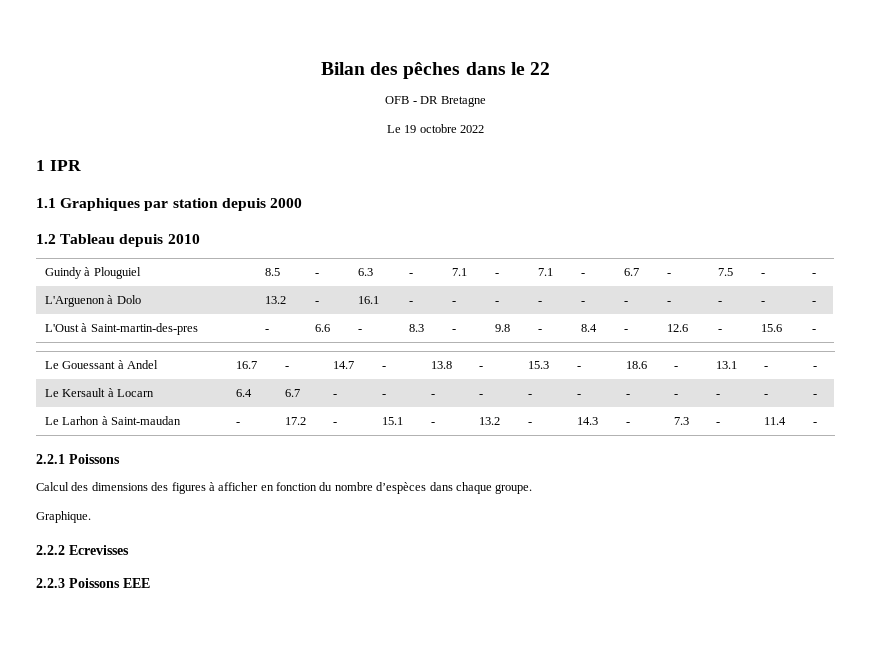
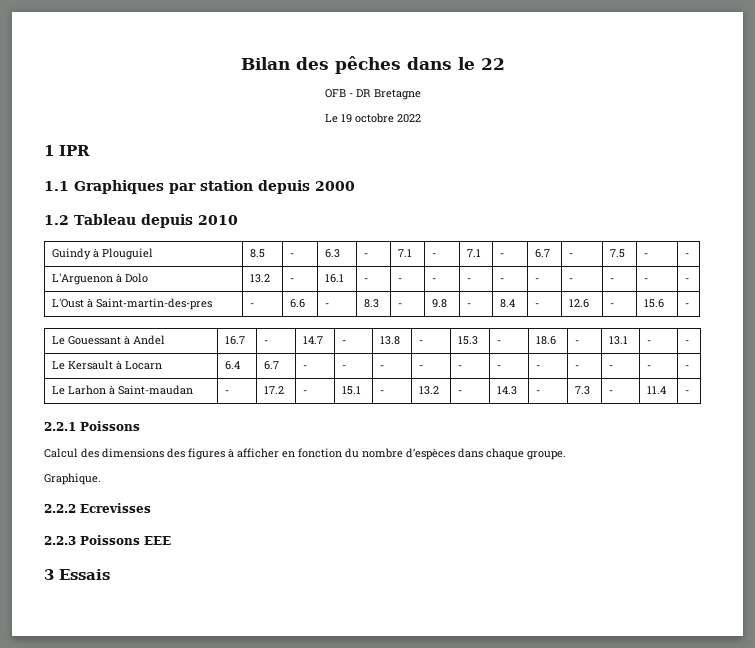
(150, 583) none -> [44,569,110,580] // 3 Essais

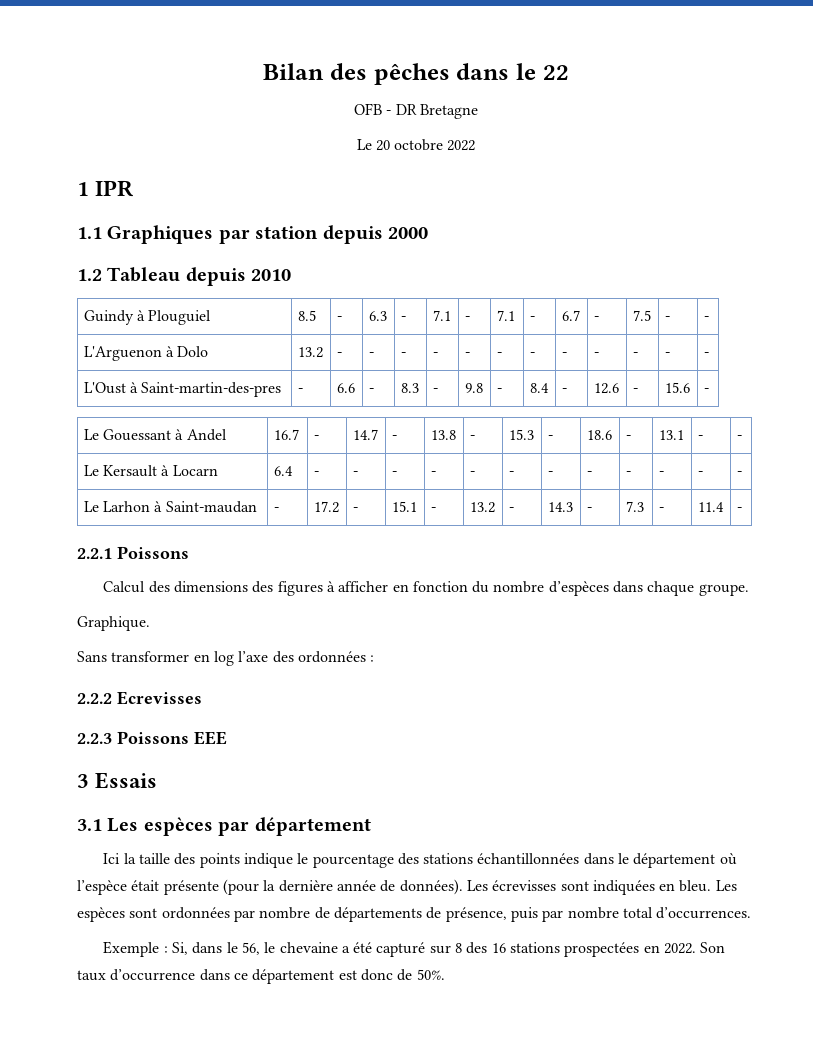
[340,114,352,123] 19 -> [375,140,390,151] 20
[324,274,344,283] 16.1 -> [368,352,374,357] -
[263,361,279,370] 6.7 -> [313,471,319,476] -
(101, 479) none -> [77,651,375,666] // Sans transformer en log l’axe des ordonnées :
(110, 574) none -> [77,817,371,836] [103,853,737,868] [77,879,737,895] [77,907,752,922] [103,941,726,957] [77,969,445,984] // 3.1 Les espèces par département // Ici la taille des points indique le pourcentage des stations échantillonnées dans le département où l’espèce était présente (pour la dernière année de données). Les écrevisses sont indiquées en bleu. Les espèces sont ordonnées par nombre de départements de présence, puis par nombre total d’occurrences. // Exemple : Si, dans le 56, le chevaine a été capturé sur 8 des 16 stations prospectées en 2022. Son taux d’occurrence dans ce département est donc de 50%.

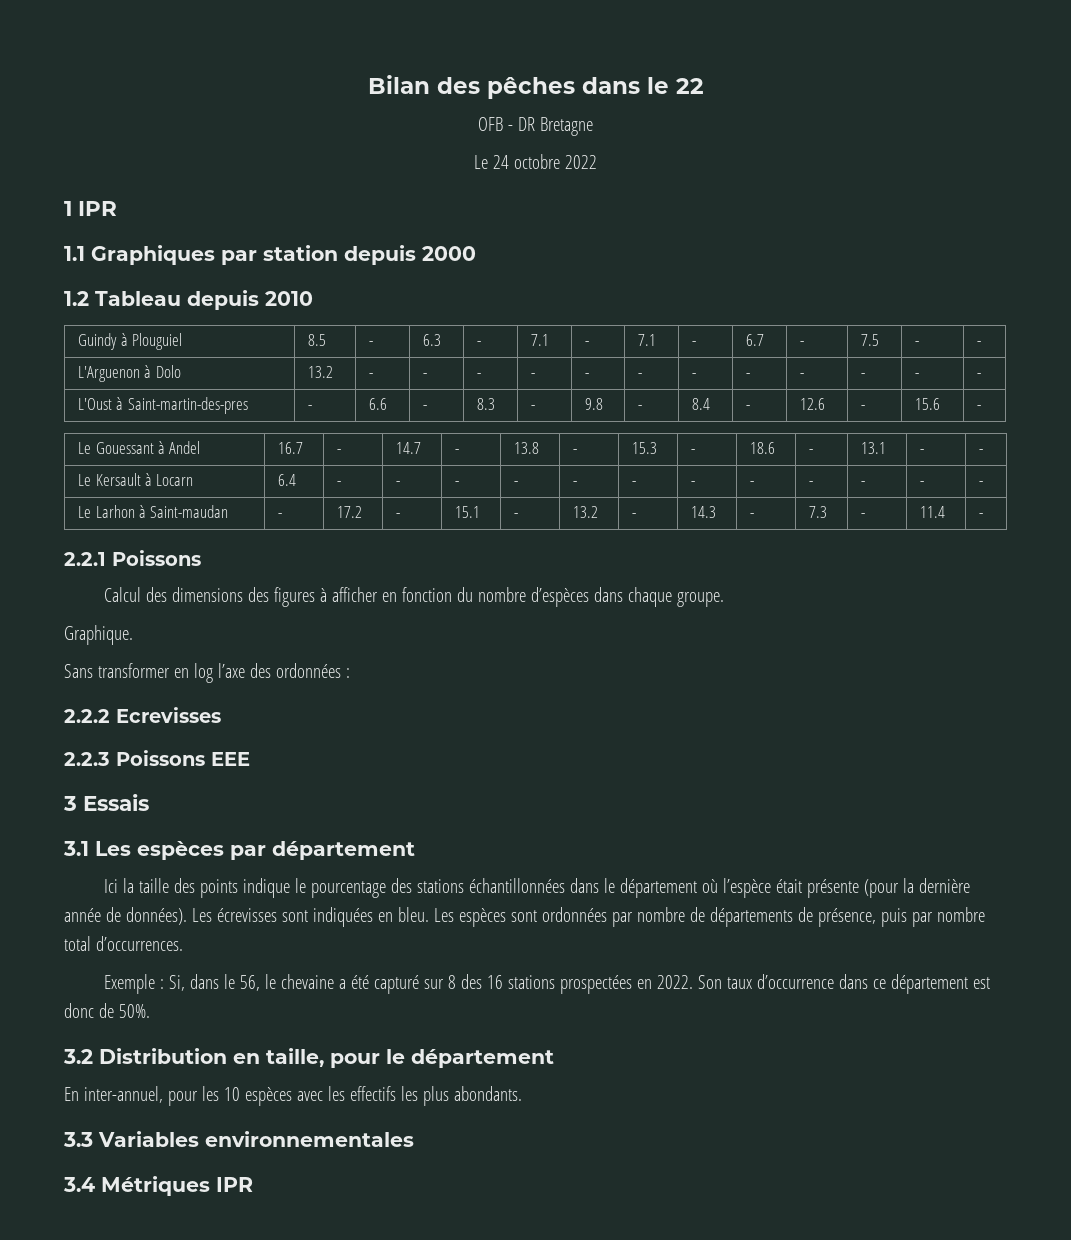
[375,140,390,151] 20 -> [493,155,510,169] 24
(445, 974) none -> [63,1048,554,1068] [64,1086,522,1106] [63,1131,414,1147] [63,1176,253,1196] // 3.2 Distribution en taille, pour le département // En inter-annuel, pour les 10 espèces avec les effectifs les plus abondants. // 3.3 Variables environnementales // 3.4 Métriques IPR

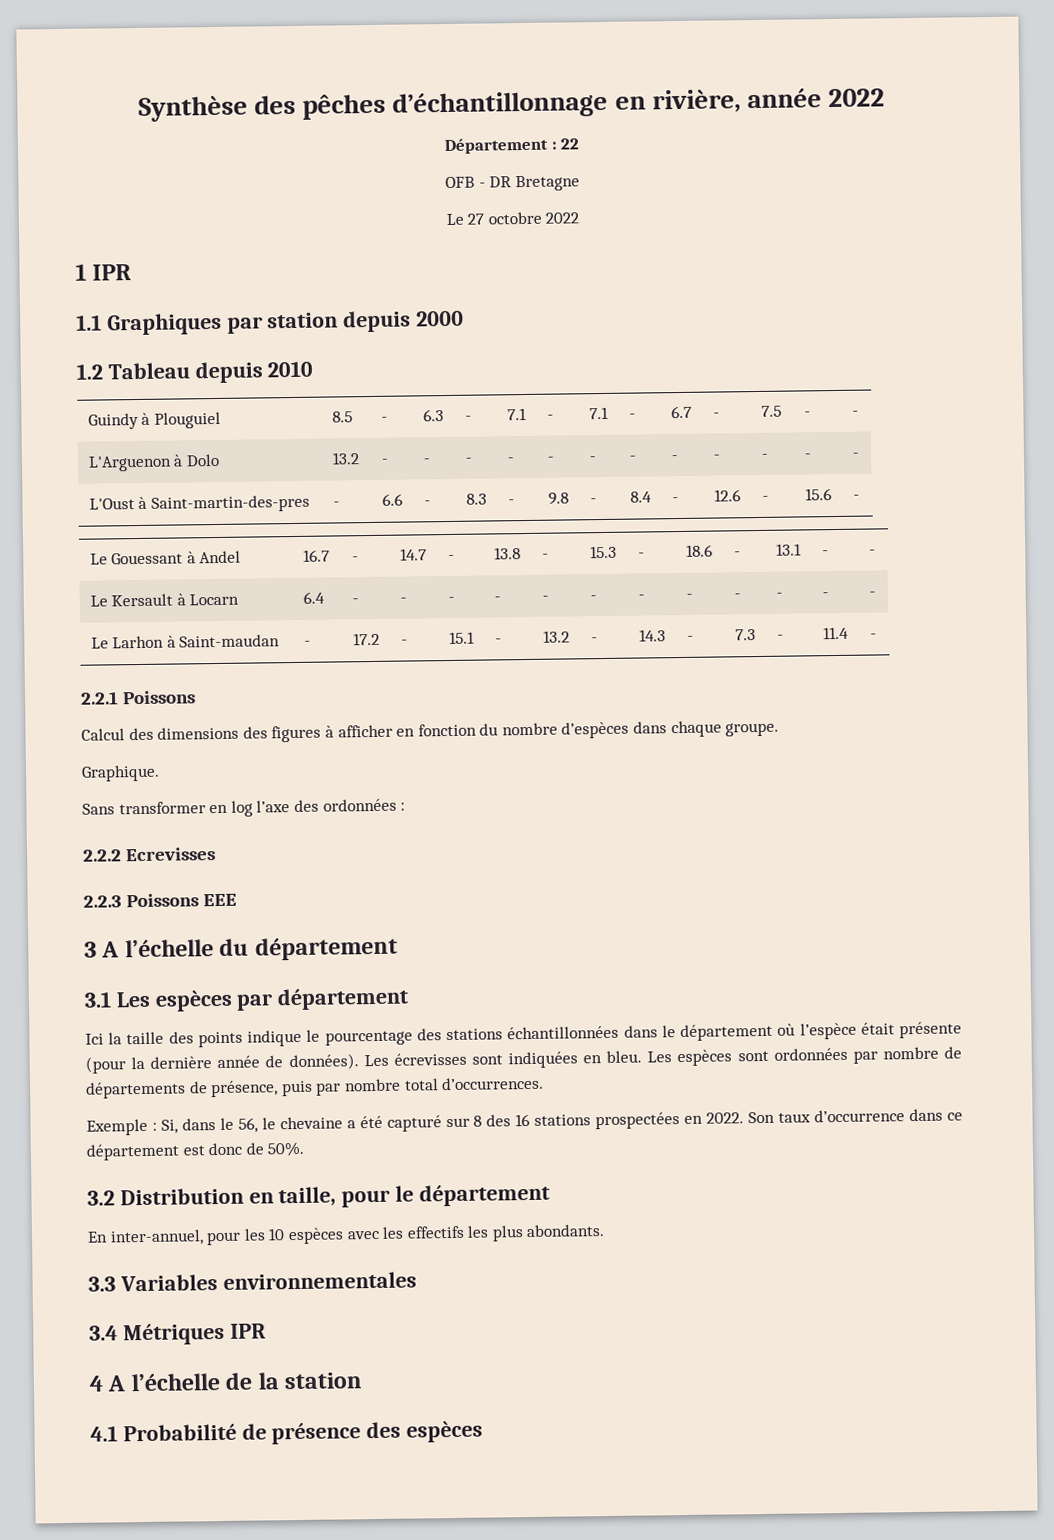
[367,75,430,94] Bilan -> [137,95,248,122] Synthèse
[581,77,669,94] dans le -> [392,88,886,119] [443,137,557,155] d’échantillonnage en rivière, année 2022 // Département :
[493,155,510,169] 24 -> [467,213,485,225] 27
[83,794,149,811] Essais -> [101,936,398,961] A l’échelle du département
(253, 1184) none -> [89,1372,363,1392] [90,1420,484,1445] // 4 A l’échelle de la station // 4.1 Probabilité de présence des espèces

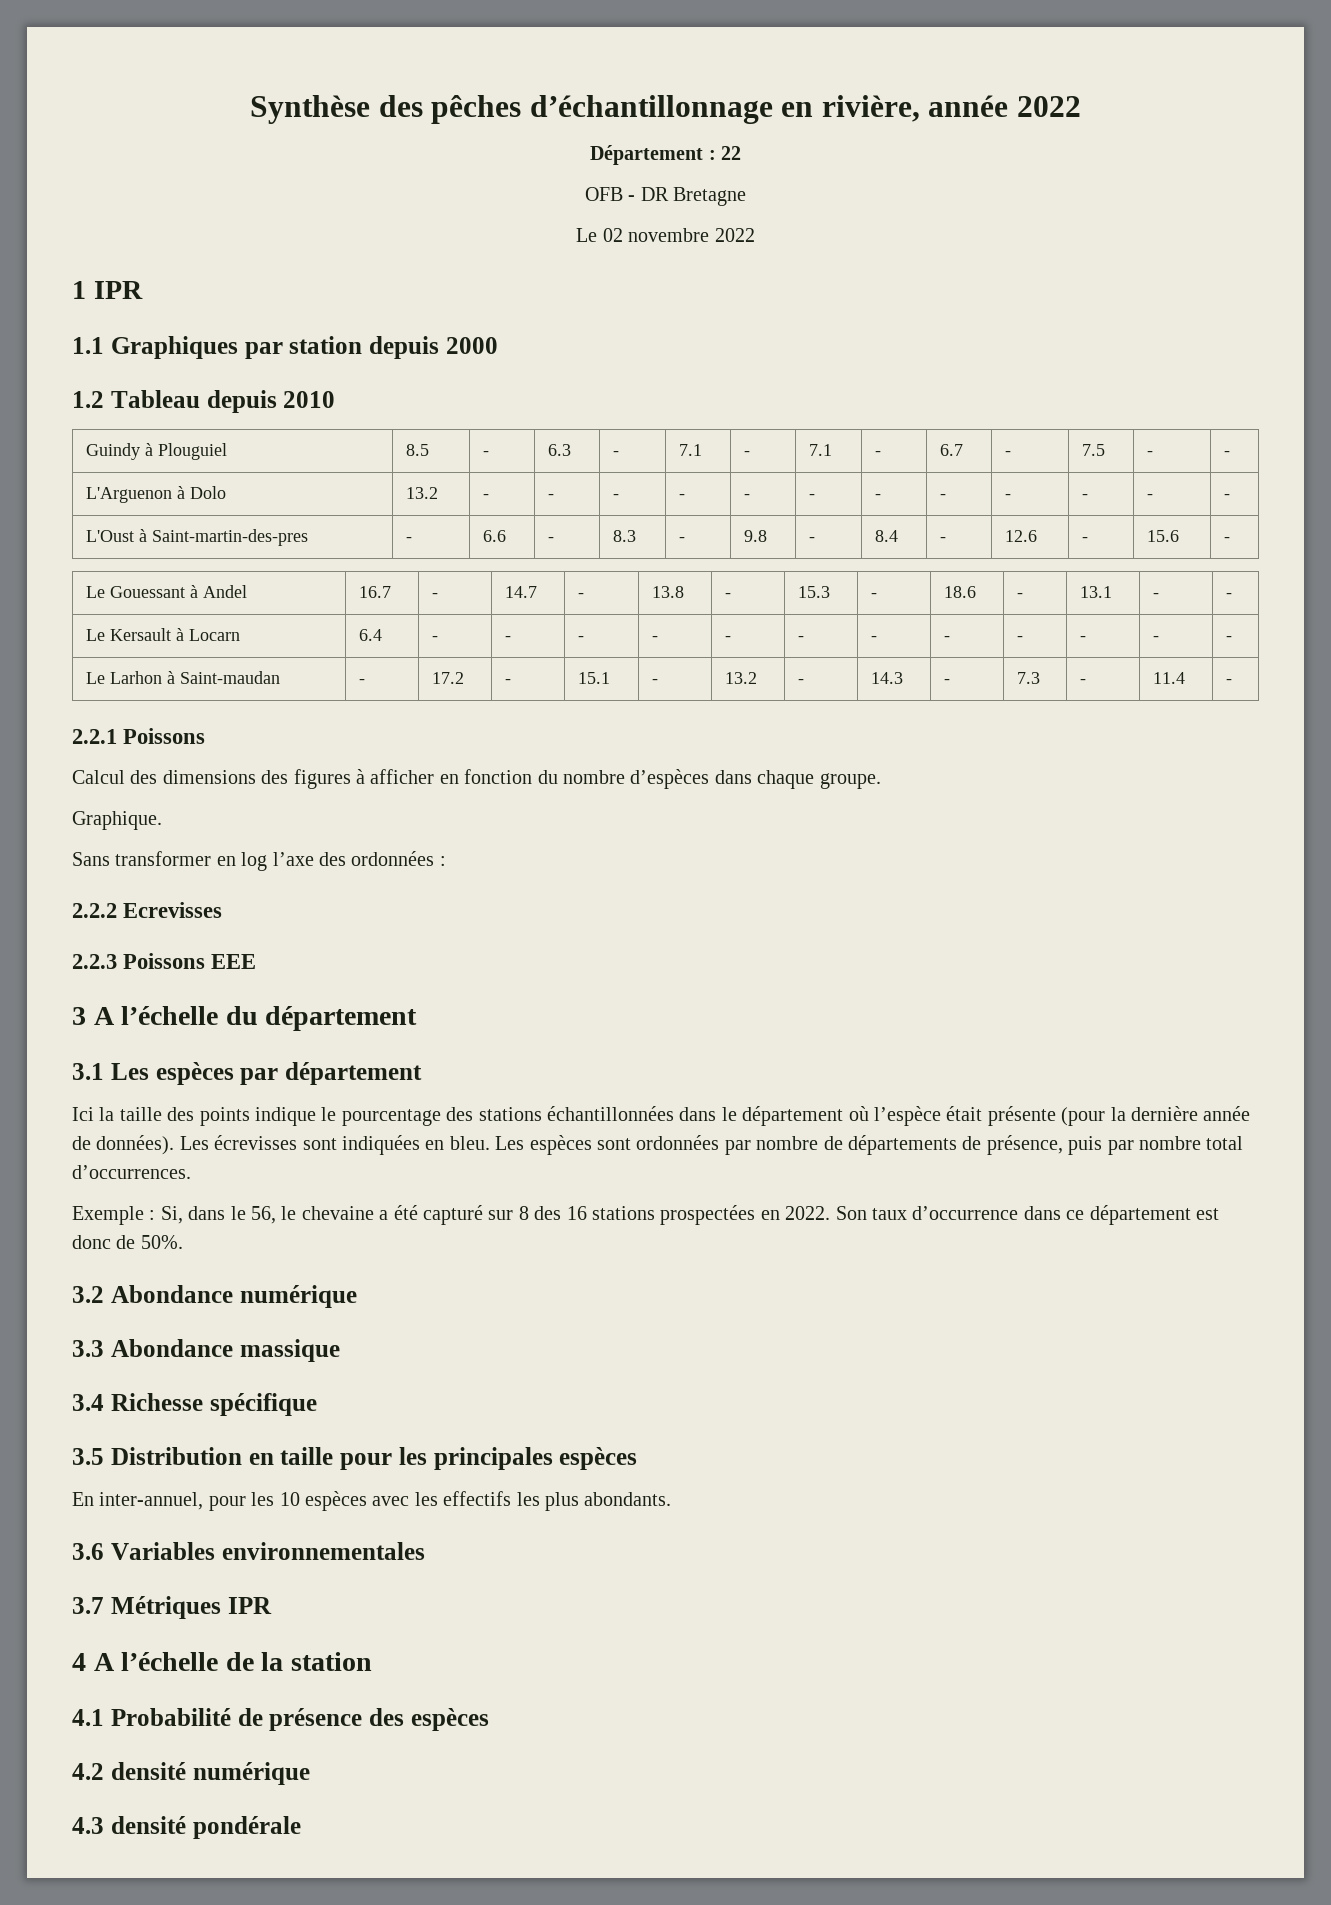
[467,211,542,225] 27 octobre -> [602,228,710,242] 02 novembre
[119,1183,550,1208] Distribution en taille, pour le département -> [110,1285,357,1308] [72,1339,340,1362] [72,1393,317,1416] [72,1447,638,1470] Abondance numérique // 3.3 Abondance massique // 3.4 Richesse spécifique // 3.5 Distribution en taille pour les principales espèces
[88,1276,116,1292] 3.3 -> [72,1543,104,1560] 3.6
[89,1325,118,1341] 3.4 -> [72,1597,104,1614] 3.7
(484, 1431) none -> [72,1762,310,1785] [72,1816,301,1839] // 4.2 densité numérique // 4.3 densité pondérale

